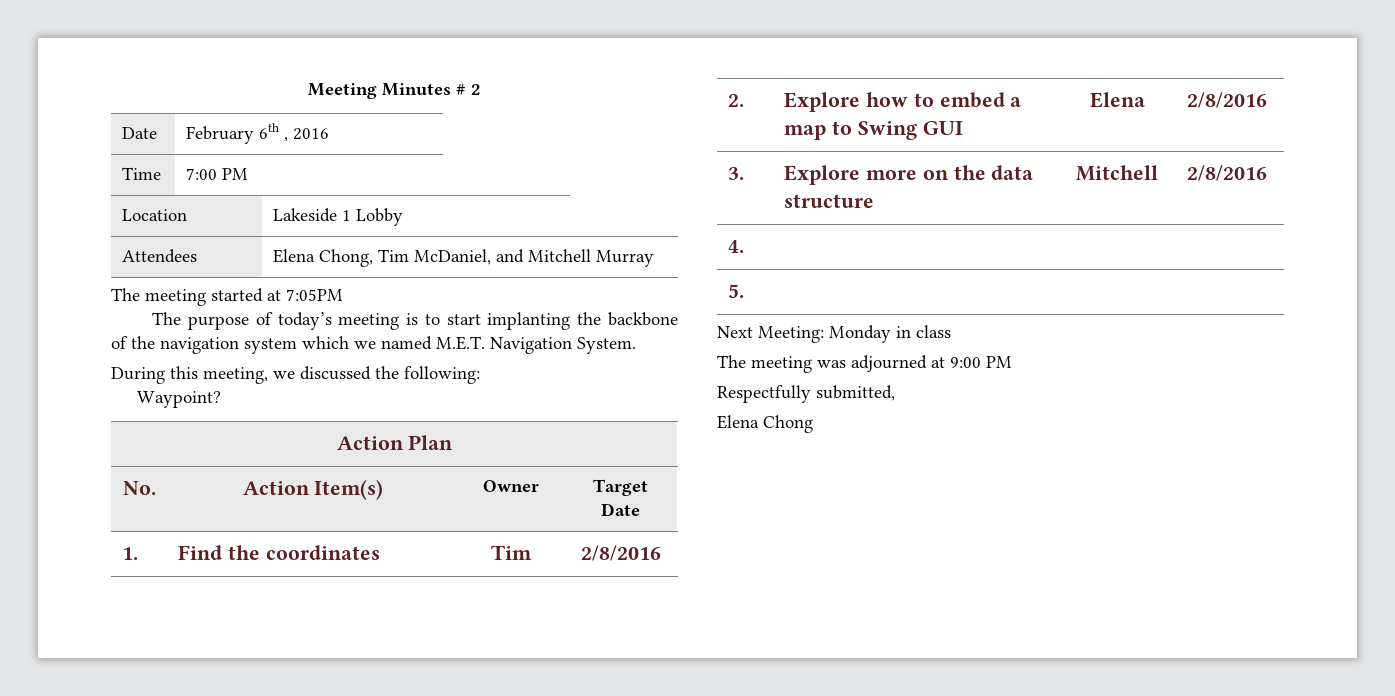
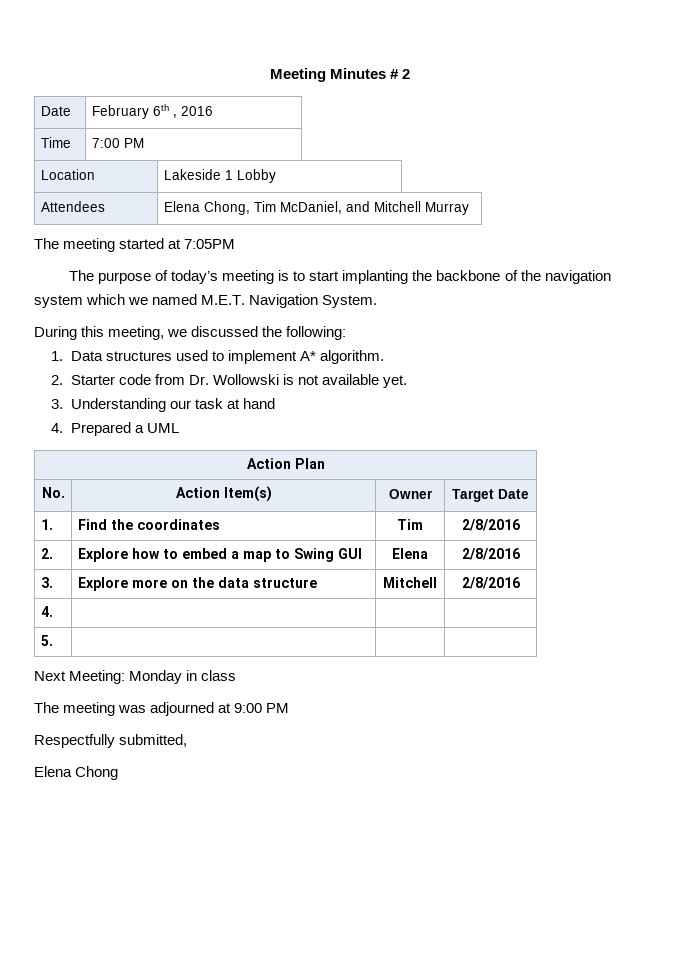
[137,391,222,408] Waypoint? -> [51,350,385,364] [51,374,408,388] [51,398,275,412] [51,422,179,436] 1. Data structures used to implement A* algorithm. // 2. Starter code from Dr. Wollowski is not available yet. // 3. Understanding our task at hand // 4. Prepared a UML

